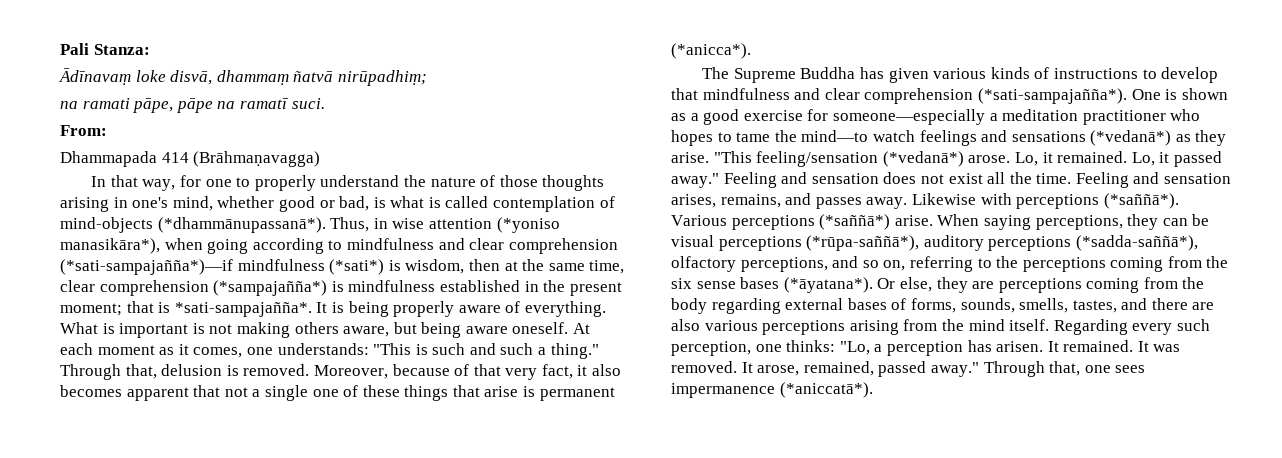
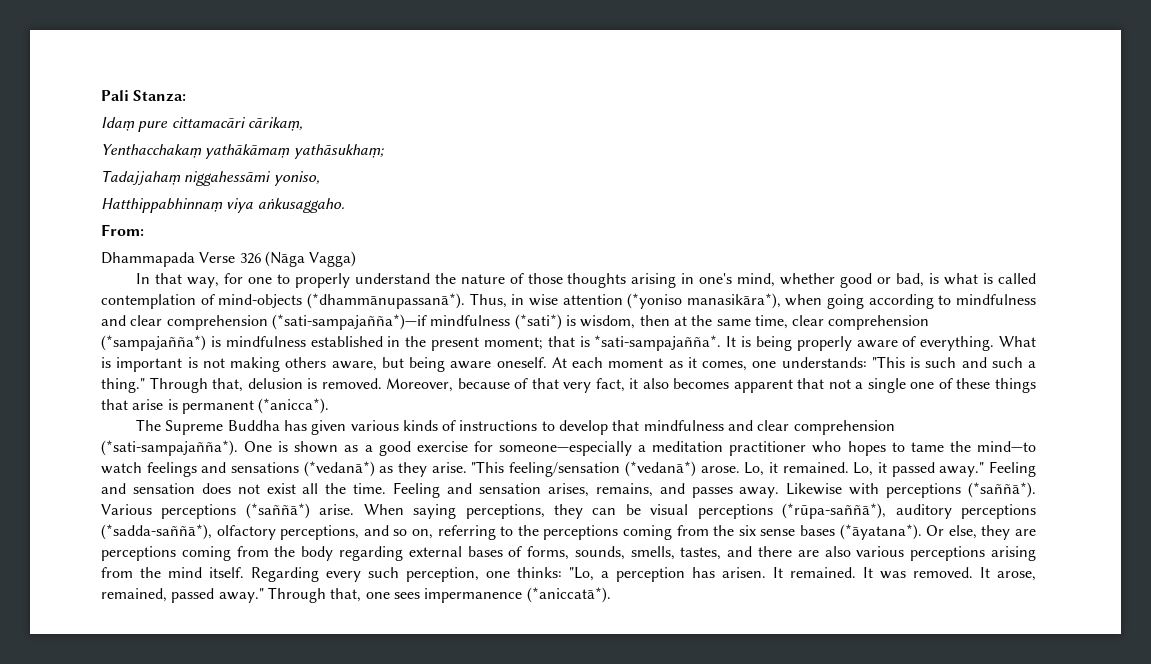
[59,68,427,86] [60,98,325,113] [60,125,107,136] [60,151,321,167] Ādīnavaṃ loke disvā, dhammaṃ ñatvā nirūpadhiṃ; // na ramati pāpe, pāpe na ramatī suci. // From: // Dhammapada 414 (Brāhmaṇavagga) -> [101,117,303,132] [101,144,384,159] [101,170,320,186] [101,198,345,213] [101,224,144,236] [101,251,357,267] Idaṃ pure cittamacāri cārikaṃ, // Yenthacchakaṃ yathākāmaṃ yathāsukhaṃ; // Tadajjahaṃ niggahessāmi yoniso, // Hatthippabhinnaṃ viya aṅkusaggaho. // From: // Dhammapada Verse 326 (Nāga Vagga)

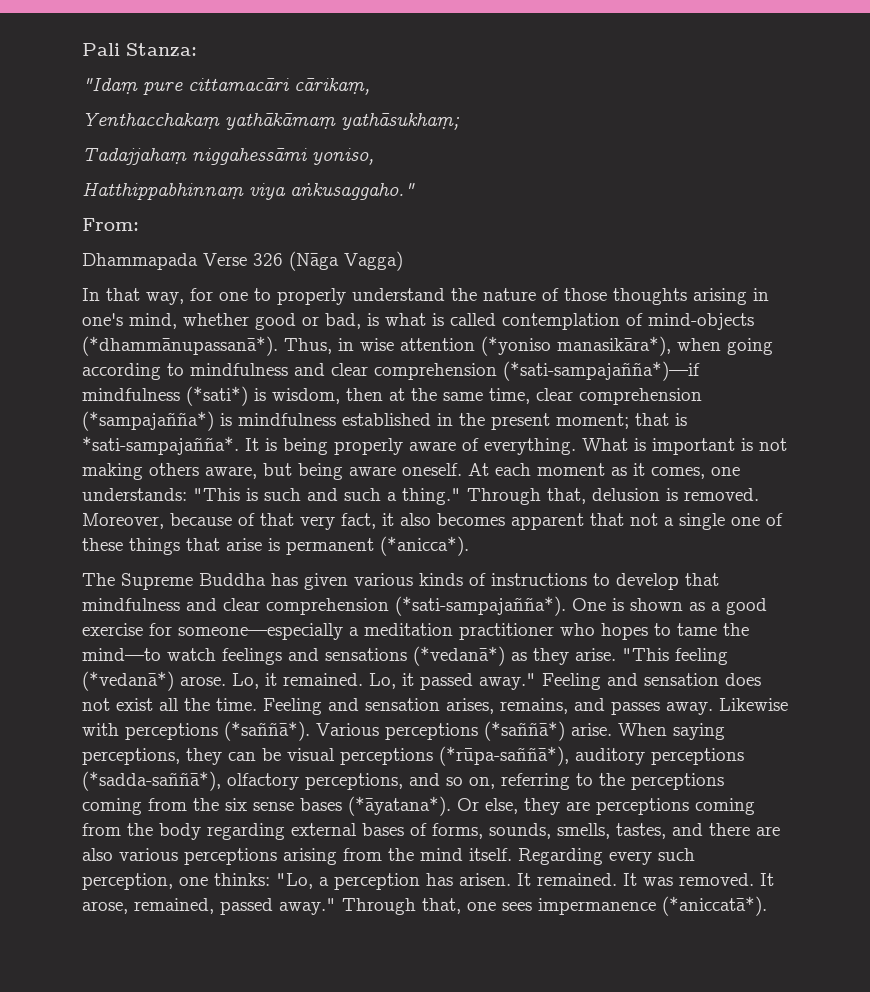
[101,117,135,131] Idaṃ -> [82,78,138,94] "Idaṃ
[257,198,345,213] aṅkusaggaho. -> [290,183,415,200] aṅkusaggaho."
[509,462,621,477] feeling/sensation -> [675,648,728,665] feeling

